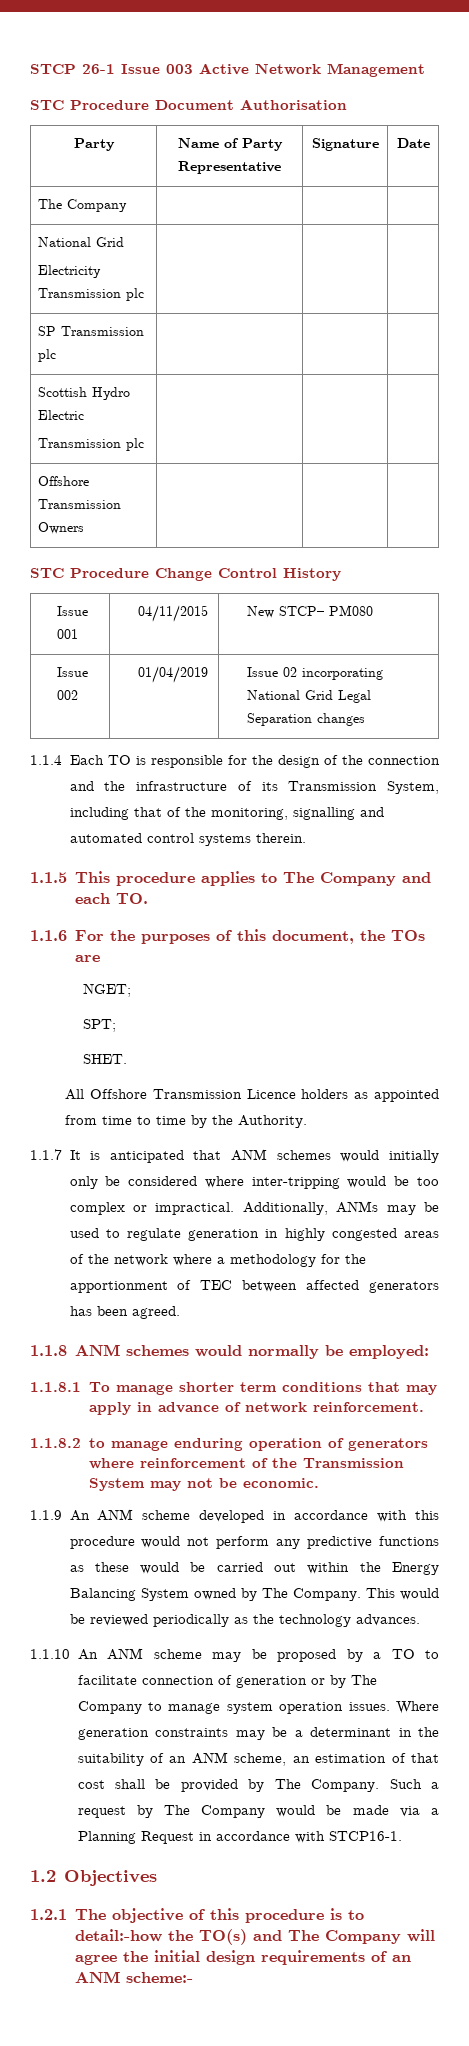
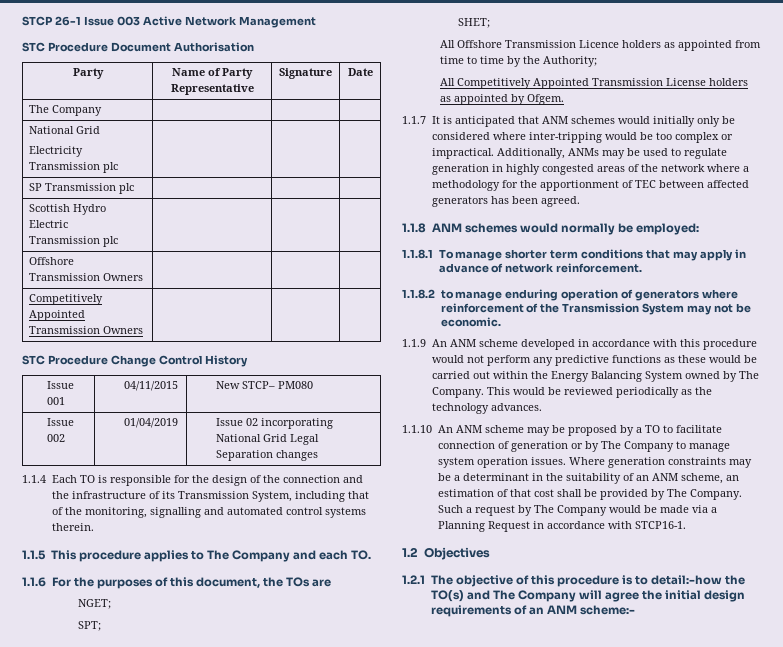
(85, 528) none -> [29,294,104,305] [29,310,86,321] [29,326,144,334] // Competitively Appointed Transmission Owners | | |
[82,1054,127,1064] SHET. -> [458,18,491,28] SHET;
[238,1115,308,1128] Authority. -> [542,56,597,67] [439,78,748,89] [439,94,564,105] Authority; // All Competitively Appointed Transmission License holders as appointed by Ofgem.

